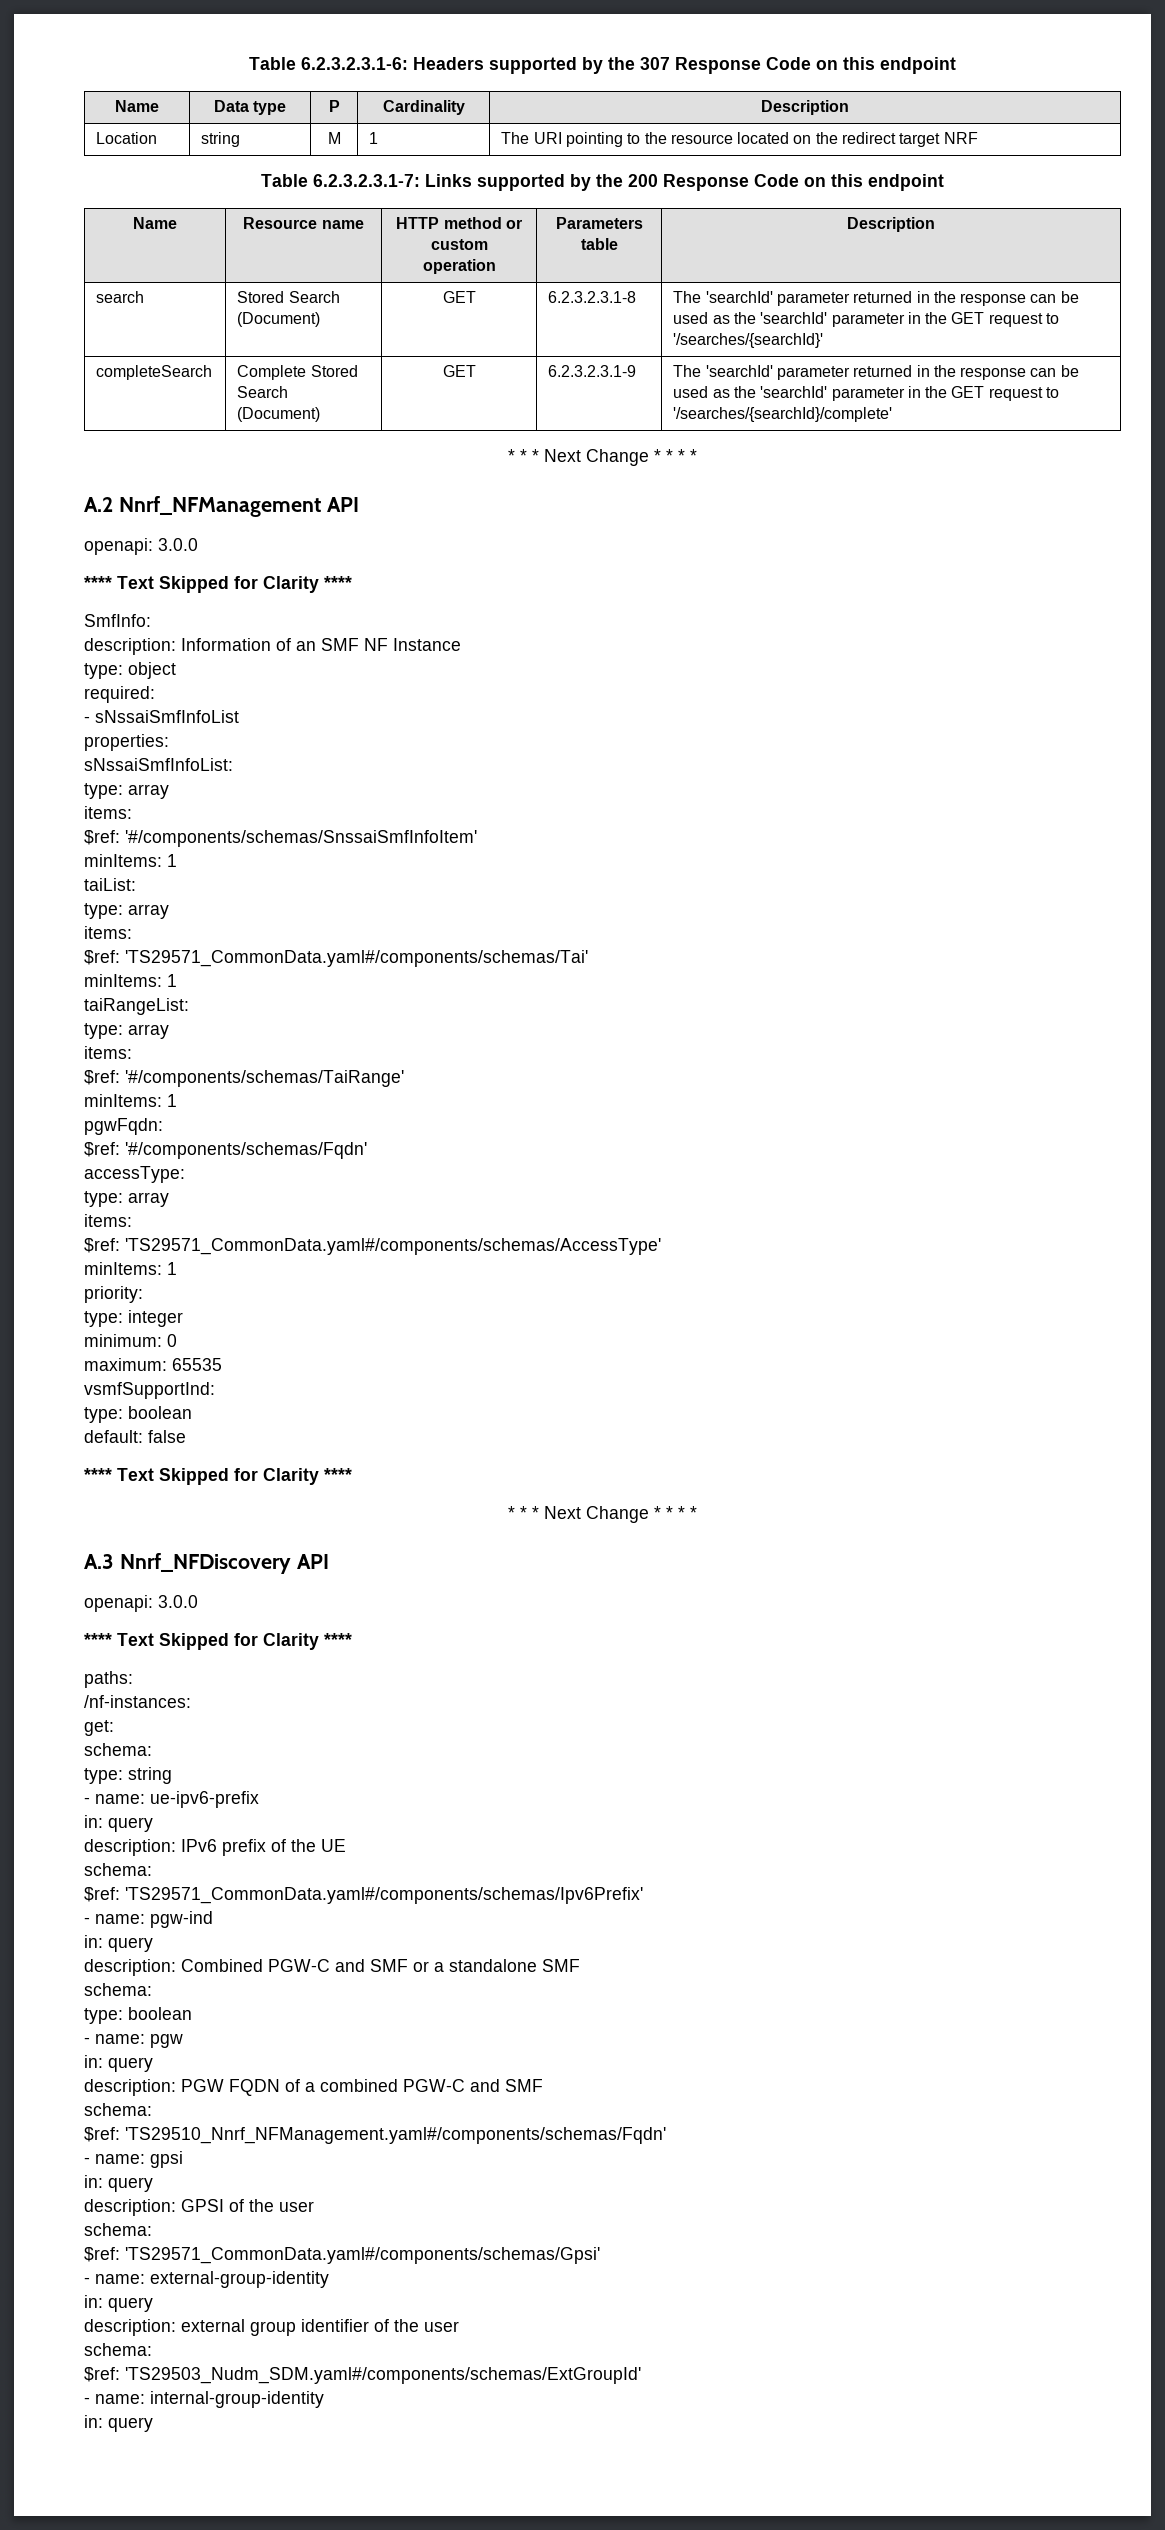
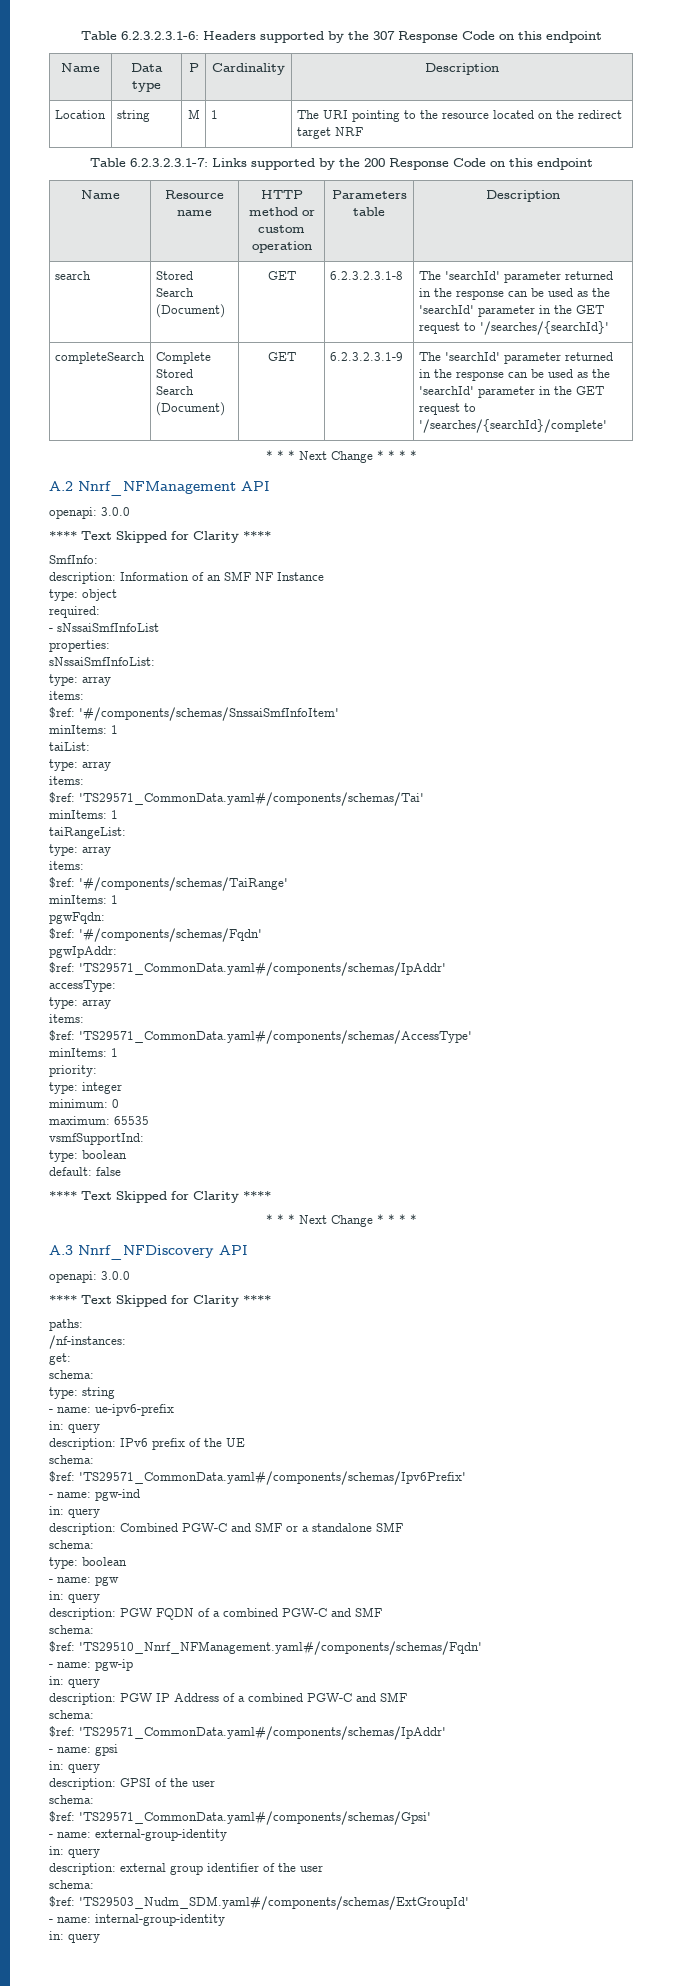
(367, 1150) none -> [49,946,117,958] [49,962,446,976] // pgwIpAddr: // $ref: 'TS29571_CommonData.yaml#/components/schemas/IpAddr'
(666, 2135) none -> [49,1659,133,1671] [49,1676,100,1688] [49,1692,407,1705] [49,1710,94,1719] [49,1726,446,1740] // - name: pgw-ip // in: query // description: PGW IP Address of a combined PGW-C and SMF // schema: // $ref: 'TS29571_CommonData.yaml#/components/schemas/IpAddr'

